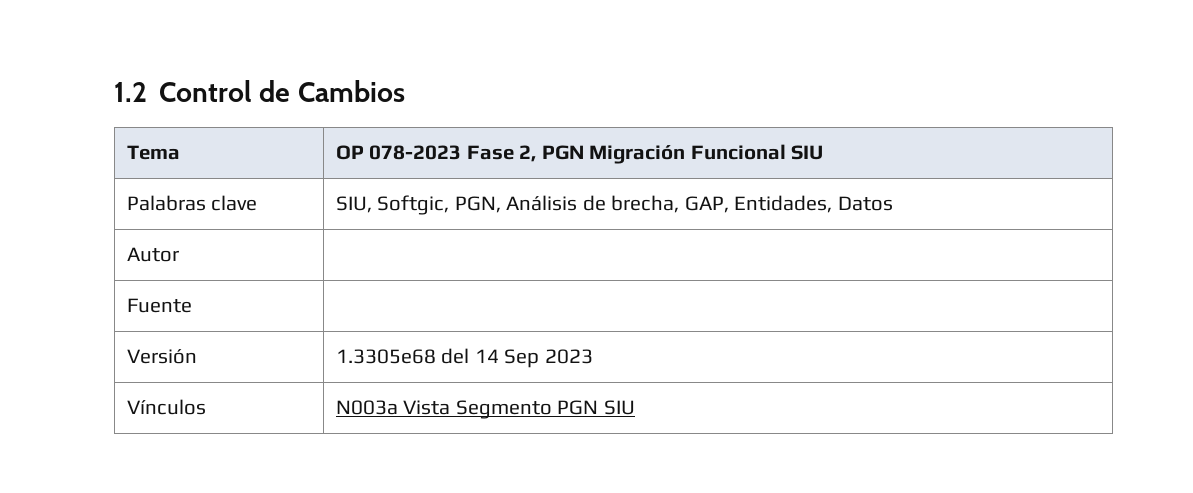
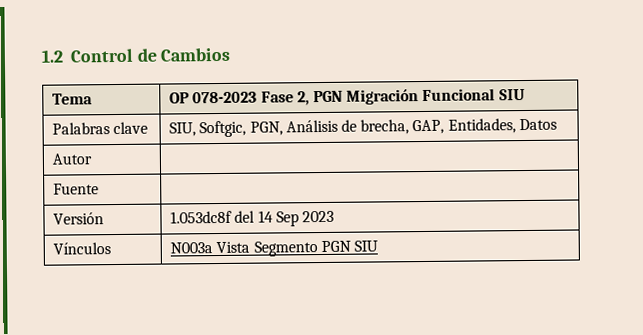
[335,349,436,364] 1.3305e68 -> [170,210,233,224] 1.053dc8f

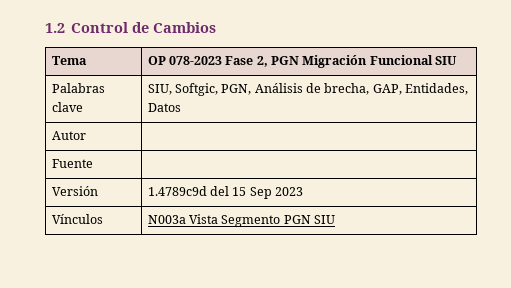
[170,210,273,224] 1.053dc8f del 14 -> [147,186,247,196] 1.4789c9d del 15

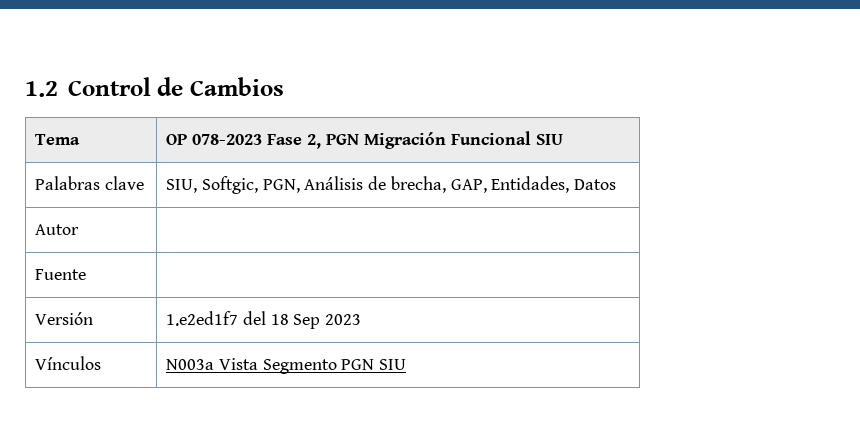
[147,186,247,196] 1.4789c9d del 15 -> [166,311,289,326] 1.e2ed1f7 del 18

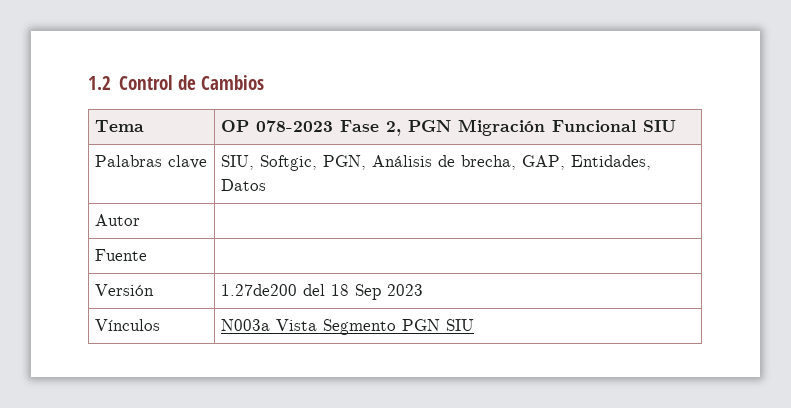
[166,311,239,326] 1.e2ed1f7 -> [221,284,298,296] 1.27de200

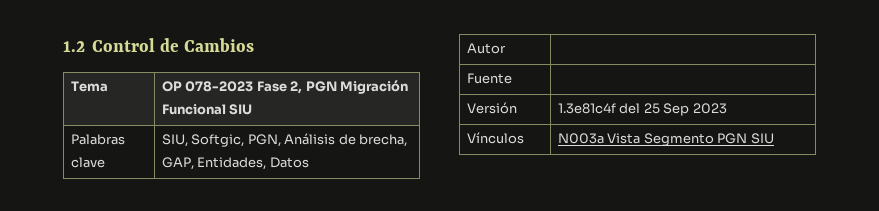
[221,284,350,296] 1.27de200 del 18 -> [557,103,660,114] 1.3e81c4f del 25

